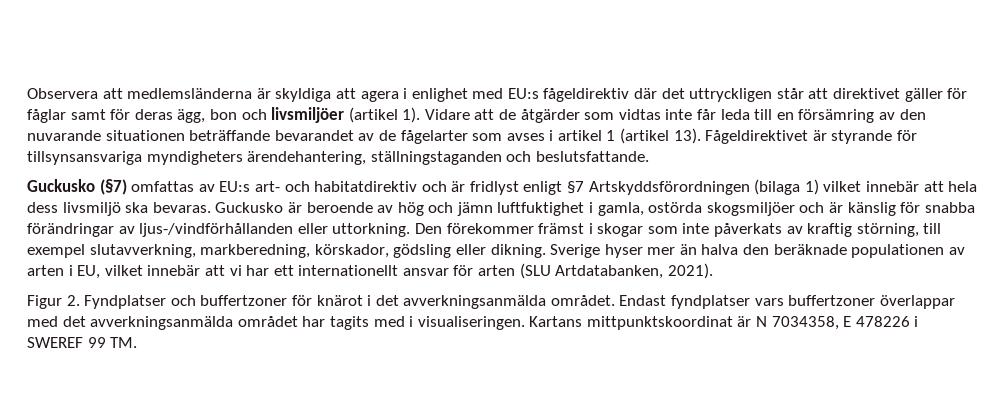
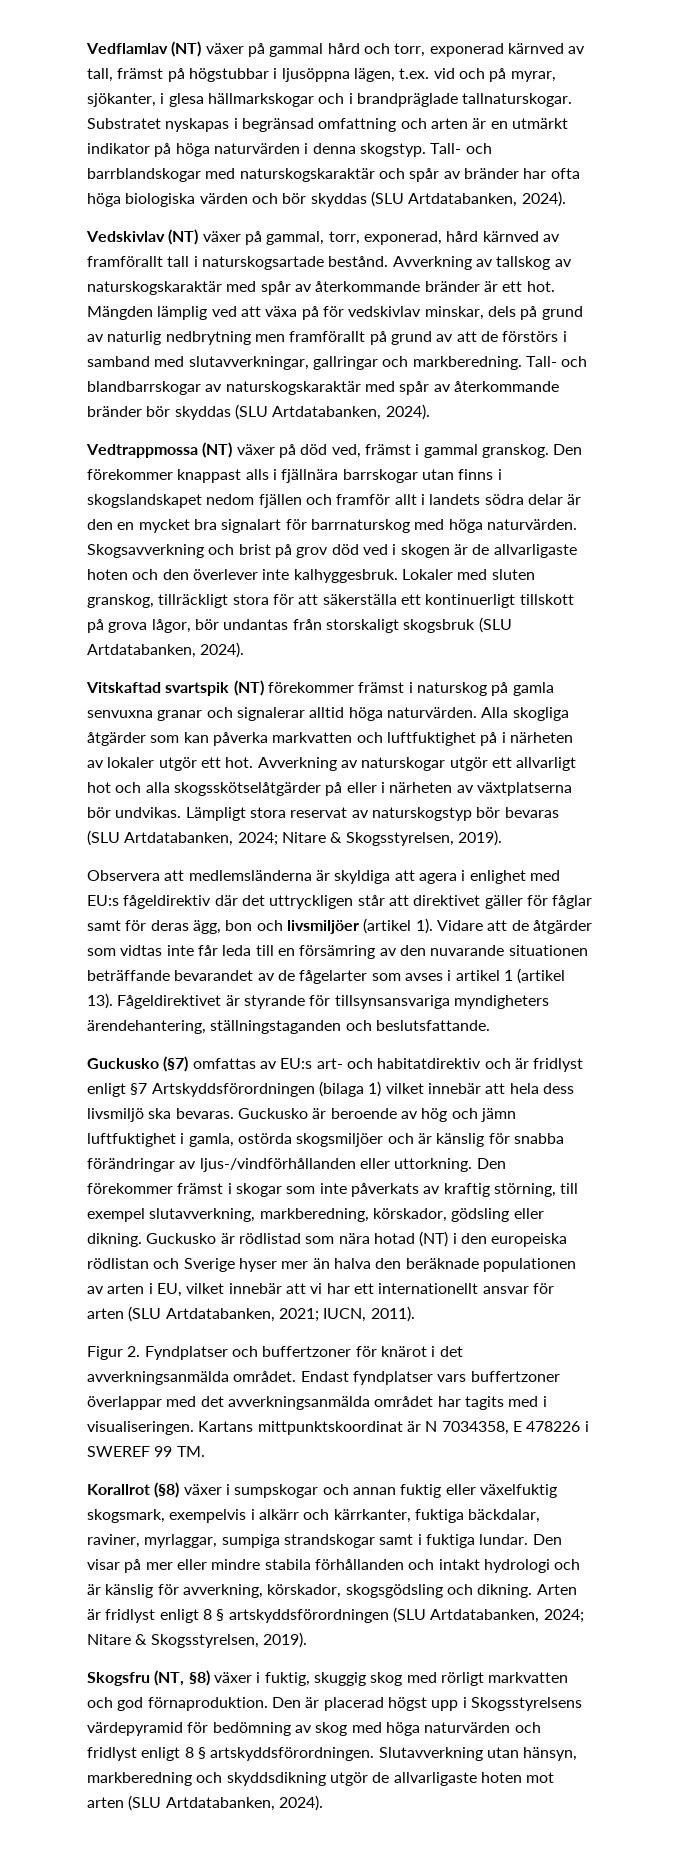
(27, 93) none -> [86,41,586,57] [87,68,556,82] [87,93,573,107] [87,118,568,132] [87,143,492,157] [87,168,580,182] [87,191,566,207] [86,229,560,245] [87,256,572,270] [87,281,555,295] [87,306,583,320] [87,331,567,345] [87,356,588,370] [87,381,559,395] [87,404,430,420] [86,442,583,458] [87,469,502,483] [87,494,582,508] [87,519,577,533] [87,544,577,558] [87,569,535,583] [87,594,574,608] [87,617,512,633] [87,642,245,658] [86,680,554,696] [87,707,569,721] [87,732,573,746] [87,757,577,771] [87,782,572,796] [87,807,559,821] [87,830,502,846] Vedflamlav (NT) växer på gammal hård och torr, exponerad kärnved av tall, främst på högstubbar i ljusöppna lägen, t.ex. vid och på myrar, sjökanter, i glesa hällmarkskogar och i brandpräglade tallnaturskogar. Substratet nyskapas i begränsad omfattning och arten är en utmärkt indikator på höga naturvärden i denna skogstyp. Tall- och barrblandskogar med naturskogskaraktär och spår av bränder har ofta höga biologiska värden och bör skyddas (SLU Artdatabanken, 2024). // Vedskivlav (NT) växer på gammal, torr, exponerad, hård kärnved av framförallt tall i naturskogsartade bestånd. Avverkning av tallskog av naturskogskaraktär med spår av återkommande bränder är ett hot. Mängden lämplig ved att växa på för vedskivlav minskar, dels på grund av naturlig nedbrytning men framförallt på grund av att de förstörs i samband med slutavverkningar, gallringar och markberedning. Tall- och blandbarrskogar av naturskogskaraktär med spår av återkommande bränder bör skyddas (SLU Artdatabanken, 2024). // Vedtrappmossa (NT) växer på död ved, främst i gammal granskog. Den förekommer knappast alls i fjällnära barrskogar utan finns i skogslandskapet nedom fjällen och framför allt i landets södra delar är den en mycket bra signalart för barrnaturskog med höga naturvärden. Skogsavverkning och brist på grov död ved i skogen är de allvarligaste hoten och den överlever inte kalhyggesbruk. Lokaler med sluten granskog, tillräckligt stora för att säkerställa ett kontinuerligt tillskott på grova lågor, bör undantas från storskaligt skogsbruk (SLU Artdatabanken, 2024). // Vitskaftad svartspik (NT) förekommer främst i naturskog på gamla senvuxna granar och signalerar alltid höga naturvärden. Alla skogliga åtgärder som kan påverka markvatten och luftfuktighet på i närheten av lokaler utgör ett hot. Avverkning av naturskogar utgör ett allvarligt hot och alla skogsskötselåtgärder på eller i närheten av växtplatserna bör undvikas. Lämpligt stora reservat av naturskogstyp bör bevaras (SLU Artdatabanken, 2024; Nitare & Skogsstyrelsen, 2019). //
(546, 251) none -> [146,1231,568,1247] [87,1258,180,1269] Guckusko är rödlistad som nära hotad (NT) i den europeiska rödlistan och
[667,263,713,279] 2021). -> [278,1306,415,1322] 2021; IUCN, 2011).
(138, 342) none -> [87,1482,557,1498] [87,1509,541,1523] [87,1534,562,1548] [87,1559,581,1573] [87,1584,577,1598] [87,1607,584,1623] [87,1632,307,1648] [87,1670,569,1686] [87,1697,582,1711] [87,1722,541,1736] [87,1747,578,1761] [87,1772,555,1786] [87,1795,323,1811] // Korallrot (§8) växer i sumpskogar och annan fuktig eller växelfuktig skogsmark, exempelvis i alkärr och kärrkanter, fuktiga bäckdalar, raviner, myrlaggar, sumpiga strandskogar samt i fuktiga lundar. Den visar på mer eller mindre stabila förhållanden och intakt hydrologi och är känslig för avverkning, körskador, skogsgödsling och dikning. Arten är fridlyst enligt 8 § artskyddsförordningen (SLU Artdatabanken, 2024; Nitare & Skogsstyrelsen, 2019). // Skogsfru (NT, §8) växer i fuktig, skuggig skog med rörligt markvatten och god förnaproduktion. Den är placerad högst upp i Skogsstyrelsens värdepyramid för bedömning av skog med höga naturvärden och fridlyst enligt 8 § artskyddsförordningen. Slutavverkning utan hänsyn, markberedning och skyddsdikning utgör de allvarligaste hoten mot arten (SLU Artdatabanken, 2024).

